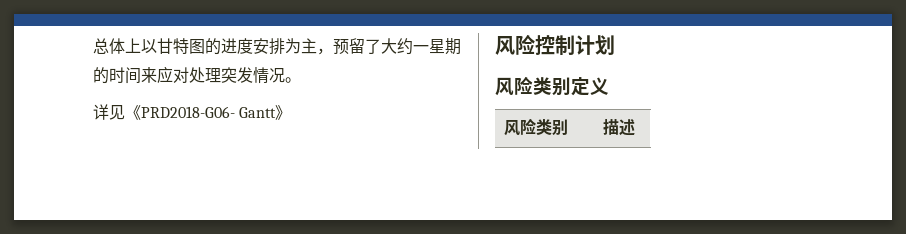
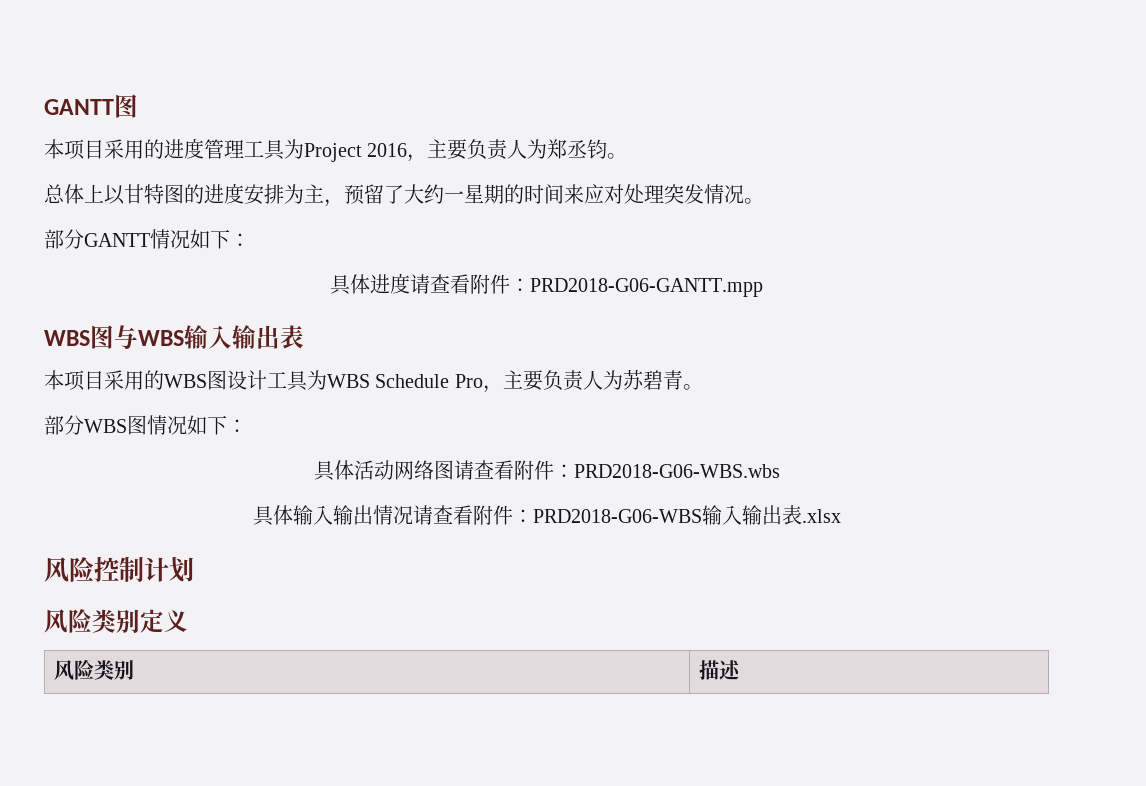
(93, 46) none -> [44,94,138,118] [44,138,628,162] GANTT图 // 本项目采用的进度管理工具为Project 2016，主要负责人为郑丞钧。 //
[93,104,292,120] 详见《PRD2018-G06- Gantt》 -> [44,229,250,249] [330,273,763,297] [44,325,304,349] [44,369,703,393] [44,415,247,435] [313,460,780,481] [252,505,841,526] 部分GANTT情况如下： // 具体进度请查看附件：PRD2018-G06-GANTT.mpp // WBS图与WBS输入输出表 // 本项目采用的WBS图设计工具为WBS Schedule Pro，主要负责人为苏碧青。 // 部分WBS图情况如下： // 具体活动网络图请查看附件：PRD2018-G06-WBS.wbs // 具体输入输出情况请查看附件：PRD2018-G06-WBS输入输出表.xlsx

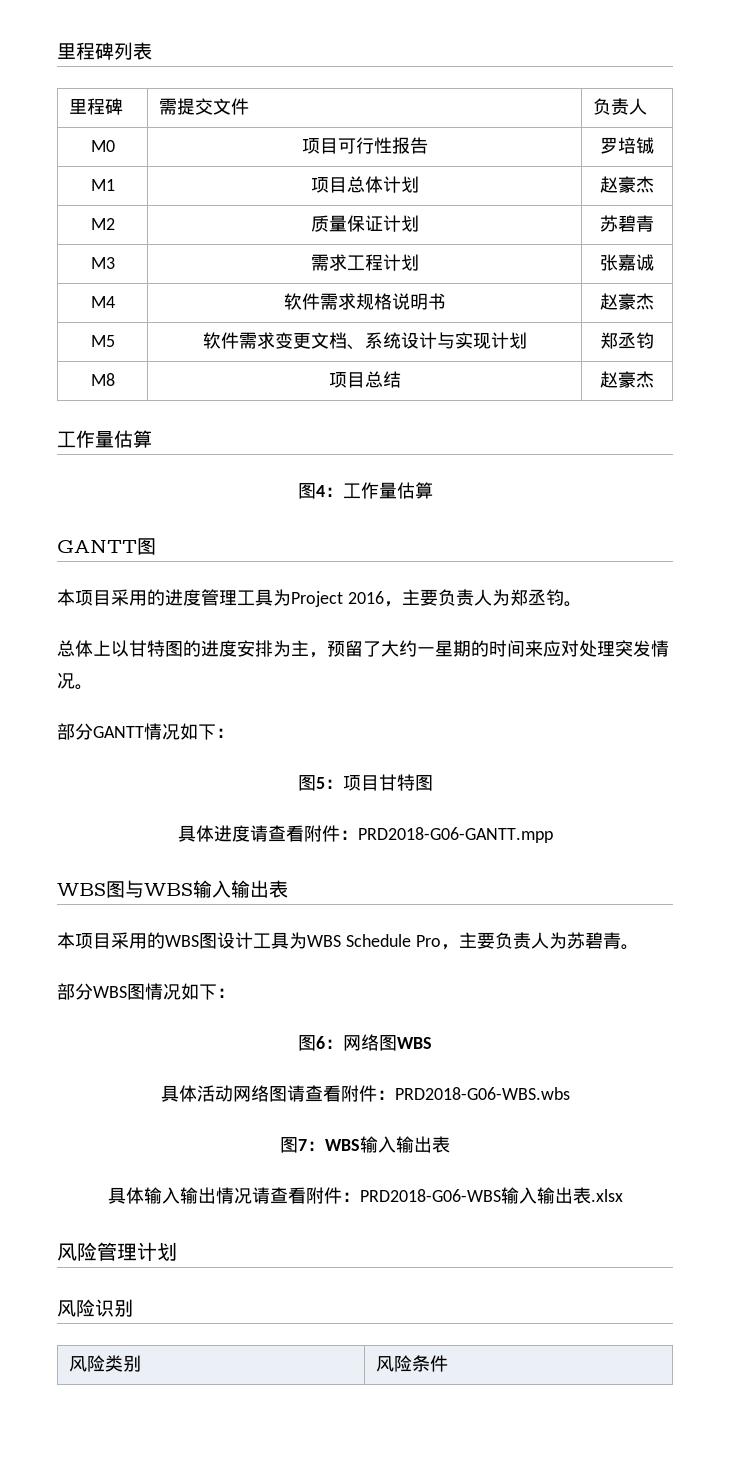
(44, 107) none -> [57,42,152,60] [69,98,124,115] [159,98,250,115] [593,98,648,115] [90,140,115,152] [301,137,428,154] [600,137,654,154] [90,179,115,191] [310,176,419,193] [600,176,654,193] [90,218,115,230] [310,215,419,232] [600,215,654,232] [90,257,115,269] [310,254,419,271] [600,254,654,271] [90,296,115,308] [283,293,446,310] [600,293,654,310] [90,335,115,347] [202,332,527,350] [600,332,654,349] [90,373,115,386] [328,371,401,388] [600,371,654,388] [57,430,152,448] [297,482,433,499] 里程碑列表 // 里程碑 | 需提交文件 | 负责人 // M0 | 项目可行性报告 | 罗培铖 // M1 | 项目总体计划 | 赵豪杰 // M2 | 质量保证计划 | 苏碧青 // M3 | 需求工程计划 | 张嘉诚 // M4 | 软件需求规格说明书 | 赵豪杰 // M5 | 软件需求变更文档、系统设计与实现计划 | 郑丞钧 // M8 | 项目总结 | 赵豪杰 // 工作量估算 // 图4：工作量估算 //
(250, 240) none -> [297,774,433,791] // 图5：项目甘特图
(247, 426) none -> [298,1034,432,1051] // 图6：网络图WBS
(780, 471) none -> [280,1136,450,1153] // 图7：WBS输入输出表
[94,557,144,582] 控制 -> [97,1242,137,1261] 管理
[92,609,188,633] 类别定义 -> [95,1299,133,1317] 识别
[698,660,741,680] 描述 -> [376,1355,449,1372] 风险条件

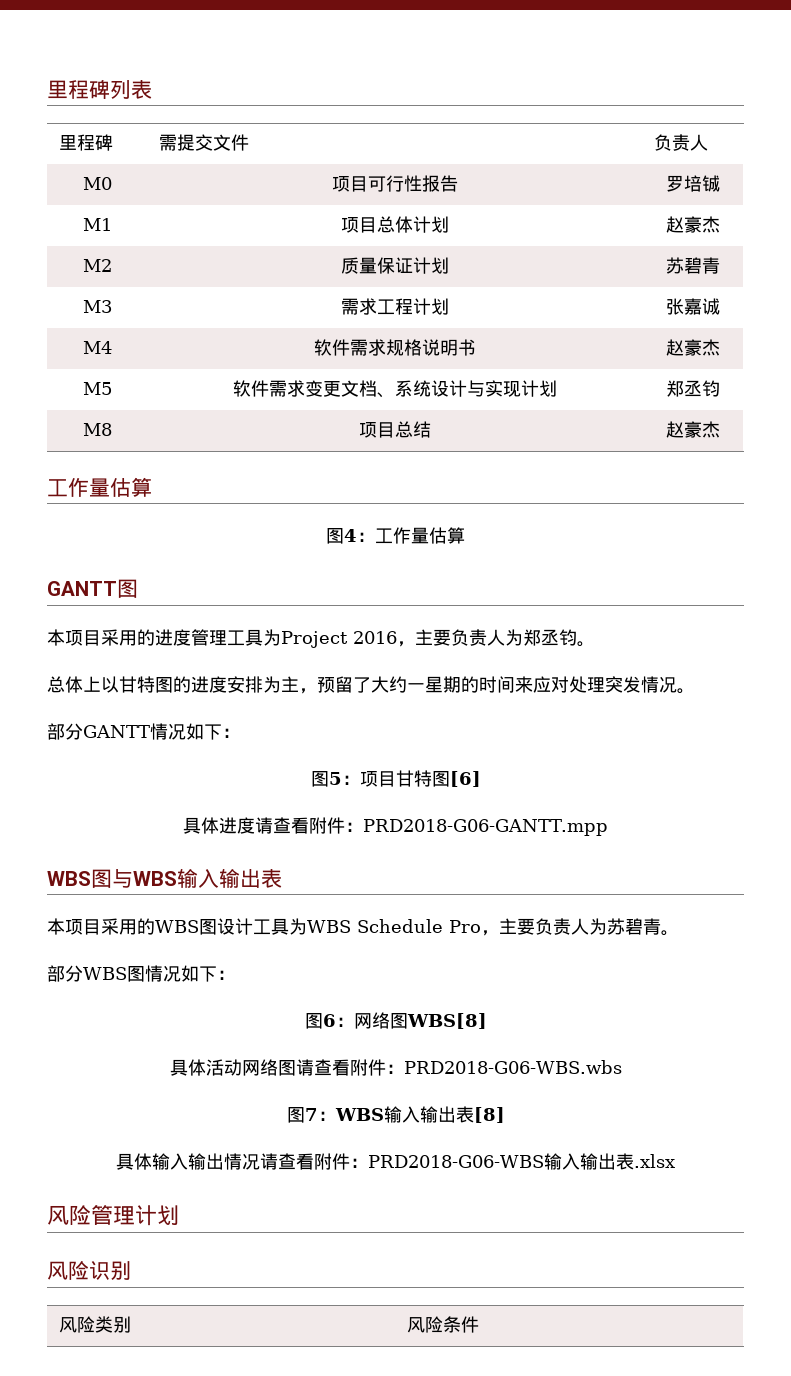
(433, 783) none -> [449,771,481,787] [6]
[397,1037,432,1049] WBS -> [406,1013,487,1029] WBS[8]
(450, 1144) none -> [473,1107,505,1123] [8]

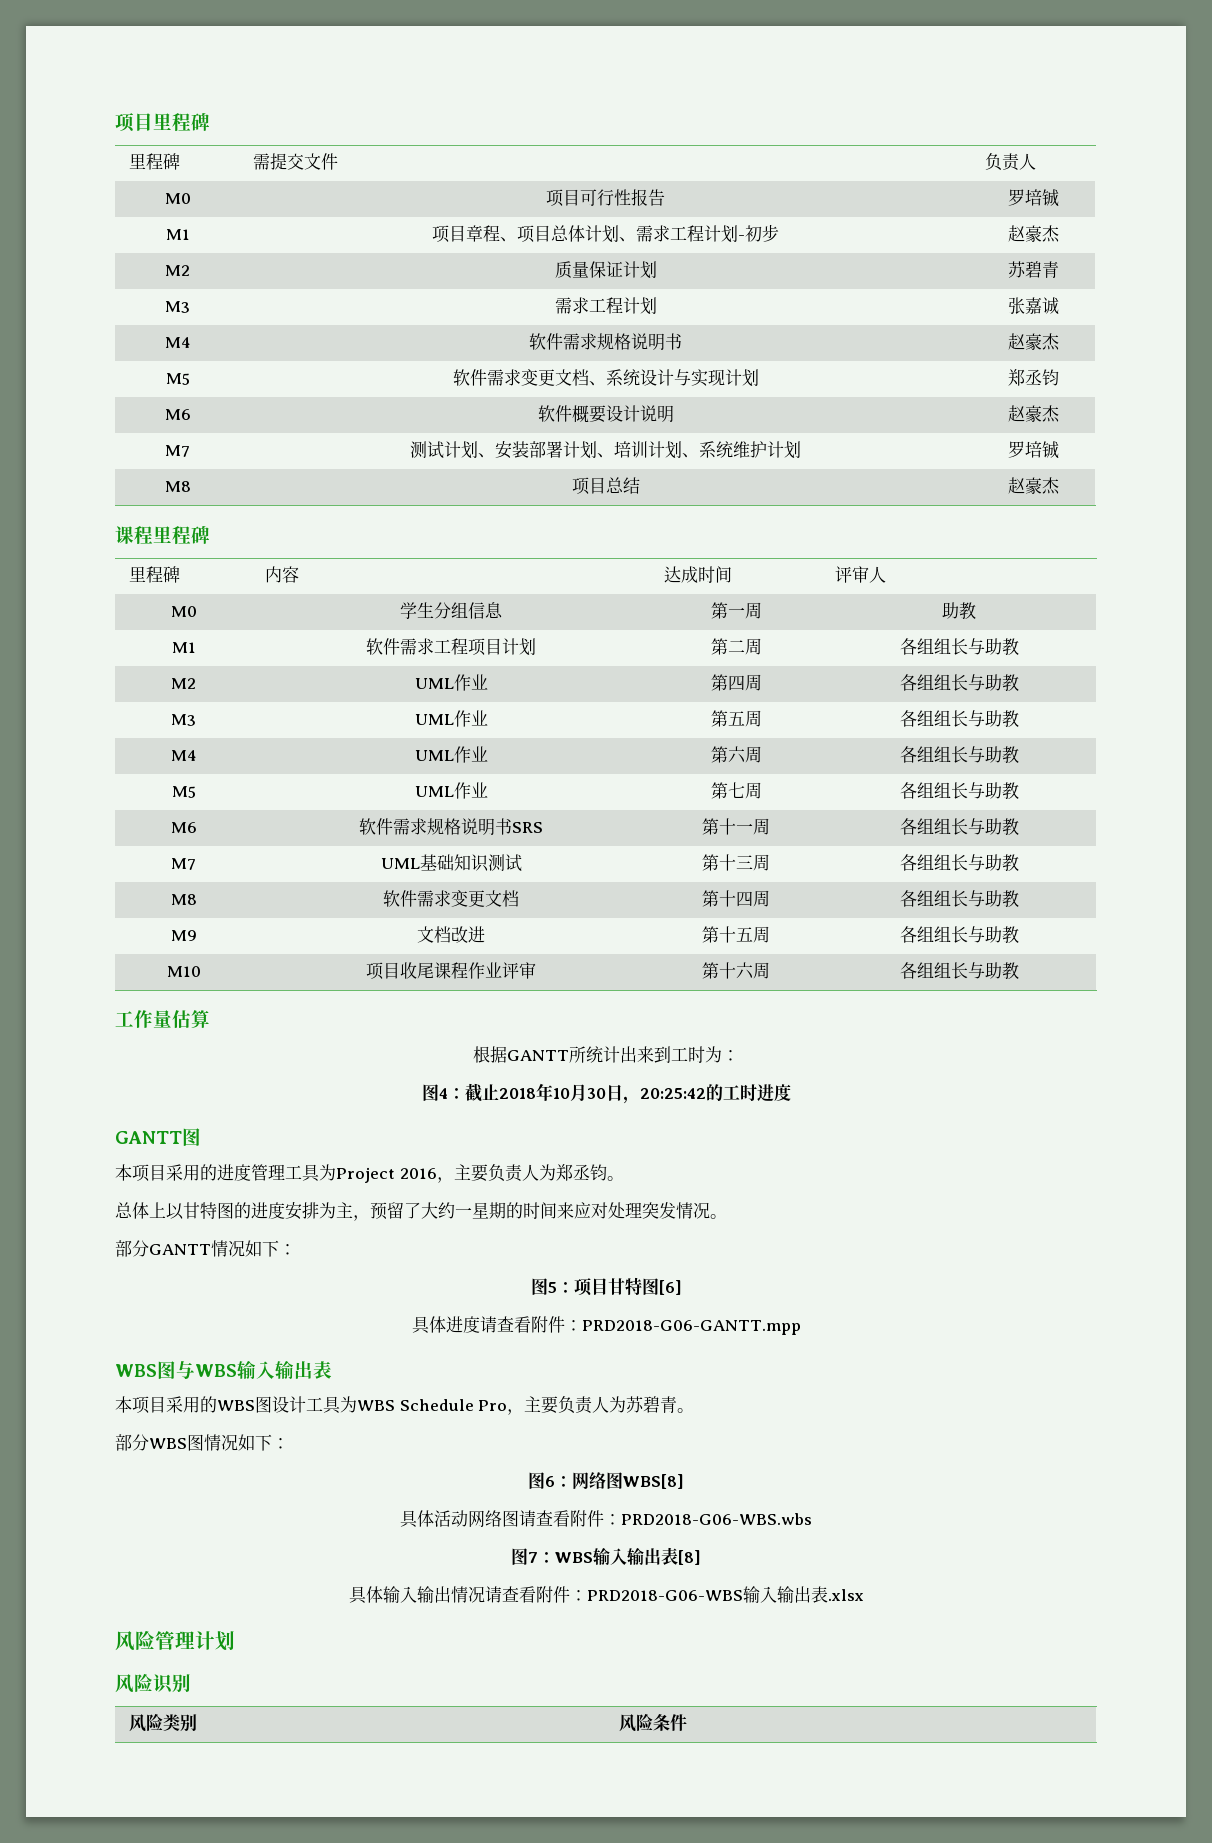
[47,79,152,99] 里程碑列表 -> [115,112,210,132] 项目里程碑
(378, 225) none -> [466,225,551,243] 章程、项目
(450, 224) none -> [619,224,779,243] 、需求工程计划-初步
(720, 388) none -> [164,409,191,420] [537,405,674,423] [1008,405,1060,423] [165,445,190,457] [410,441,801,459] [1008,441,1059,459] // M6 | 软件概要设计说明 | 赵豪杰 // M7 | 测试计划、安装部署计划、培训计划、系统维护计划 | 罗培铖
[47,477,152,497] [326,527,465,544] 工作量估算 // 图4：工作量估算 -> [115,525,210,545] [128,566,180,583] [264,566,299,583] [663,566,732,583] [834,566,886,583] [170,606,197,617] [400,602,503,619] [710,602,762,619] [942,602,976,620] [171,642,196,653] [366,638,536,656] [710,638,762,655] [899,638,1019,656] [171,678,196,689] [414,674,488,691] [710,674,762,691] [899,674,1019,692] [171,714,196,726] [414,710,488,727] [710,710,762,727] [899,710,1019,728] [170,750,197,761] [414,746,488,763] [710,746,762,763] [899,746,1019,764] [171,786,196,798] [414,782,488,799] [710,782,762,799] [899,782,1019,800] [170,822,197,833] [359,818,543,836] [702,818,770,835] [899,818,1019,836] [171,858,196,870] [380,854,522,872] [702,854,770,871] [899,854,1019,872] [170,894,197,905] [383,890,519,907] [702,890,770,907] [899,890,1019,908] [170,930,197,941] [417,926,485,943] [702,926,770,943] [899,926,1019,944] [166,966,201,977] [366,962,536,980] [702,962,770,979] [899,962,1019,980] [115,1010,210,1028] [473,1046,739,1063] [421,1083,791,1104] 课程里程碑 // 里程碑 | 内容 | 达成时间 | 评审人 // M0 | 学生分组信息 | 第一周 | 助教 // M1 | 软件需求工程项目计划 | 第二周 | 各组组长与助教 // M2 | UML作业 | 第四周 | 各组组长与助教 // M3 | UML作业 | 第五周 | 各组组长与助教 // M4 | UML作业 | 第六周 | 各组组长与助教 // M5 | UML作业 | 第七周 | 各组组长与助教 // M6 | 软件需求规格说明书SRS | 第十一周 | 各组组长与助教 // M7 | UML基础知识测试 | 第十三周 | 各组组长与助教 // M8 | 软件需求变更文档 | 第十四周 | 各组组长与助教 // M9 | 文档改进 | 第十五周 | 各组组长与助教 // M10 | 项目收尾课程作业评审 | 第十六周 | 各组组长与助教 // 工作量估算 // 根据GANTT所统计出来到工时为： // 图4：截止2018年10月30日，20:25:42的工时进度

